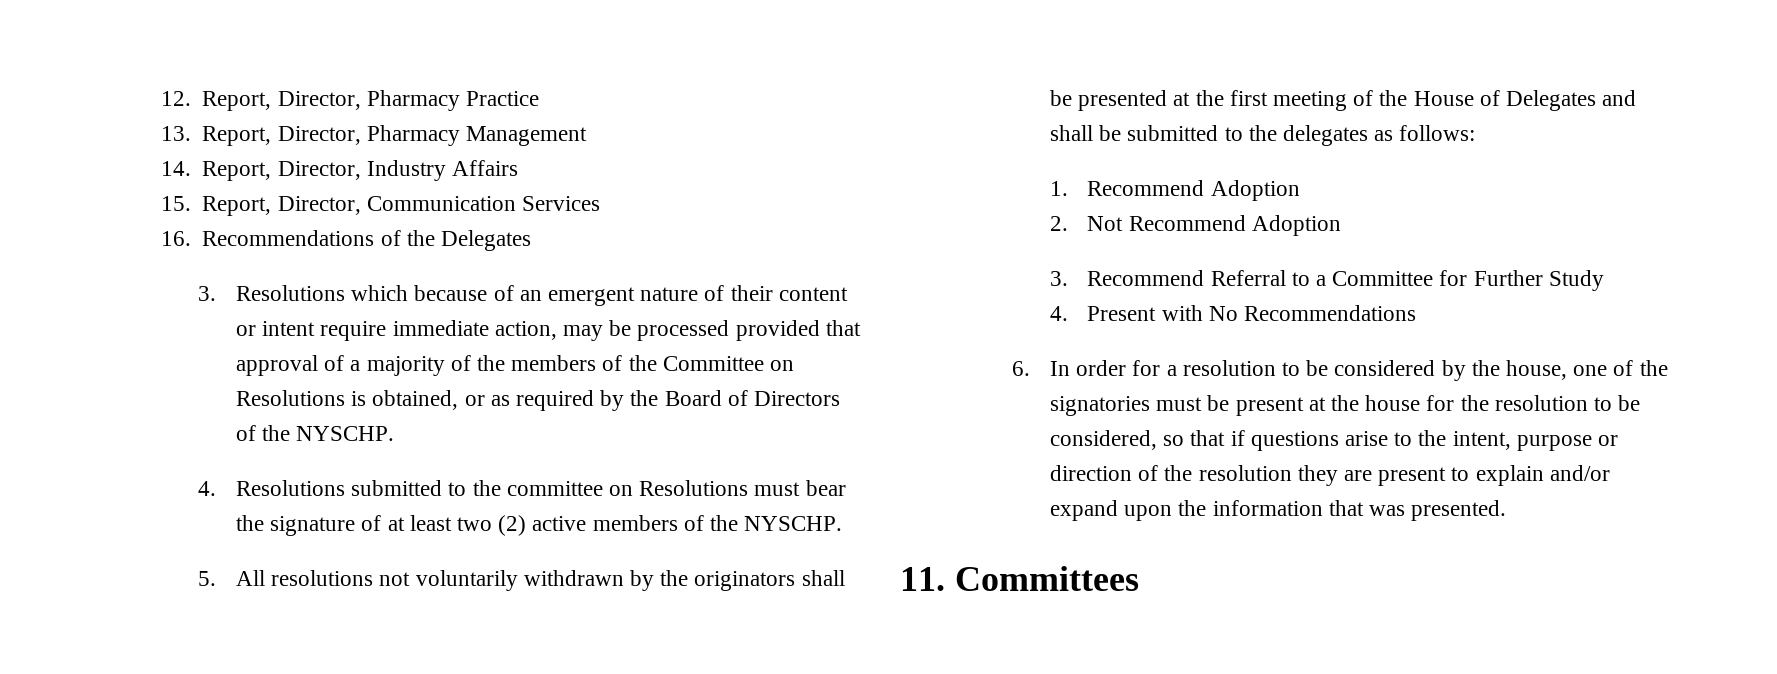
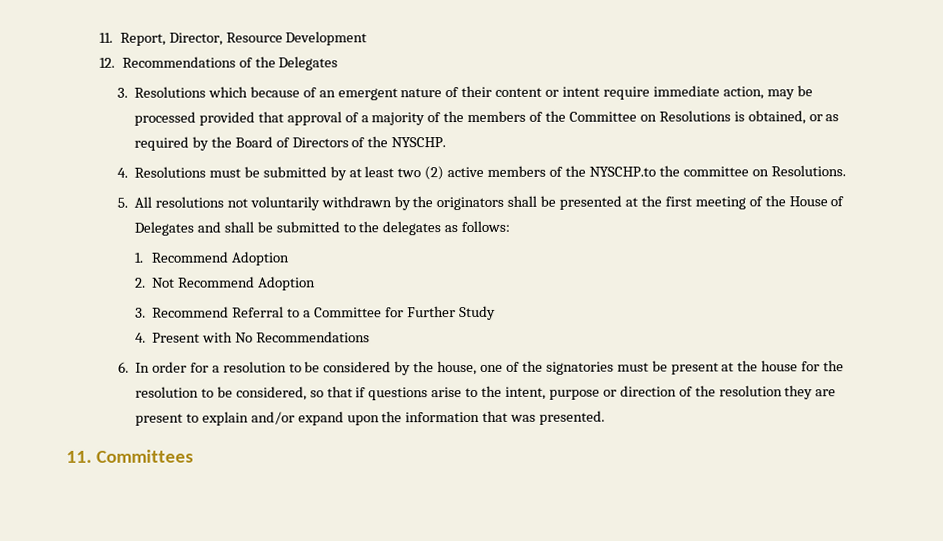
[160,90,540,111] [160,125,588,146] [160,160,519,181] [160,196,601,216] [160,231,191,246] 12. Report, Director, Pharmacy Practice // 13. Report, Director, Pharmacy Management // 14. Report, Director, Industry Affairs // 15. Report, Director, Communication Services // 16. -> [99,31,368,46] [99,57,116,68] 11. Report, Director, Resource Development // 12.
[351,480,846,496] [235,515,382,536] submitted to the committee on Resolutions must bear the signature of -> [208,166,347,181] must be submitted by
[744,516,843,531] NYSCHP. -> [588,165,846,177] NYSCHP.to the committee on Resolutions.

